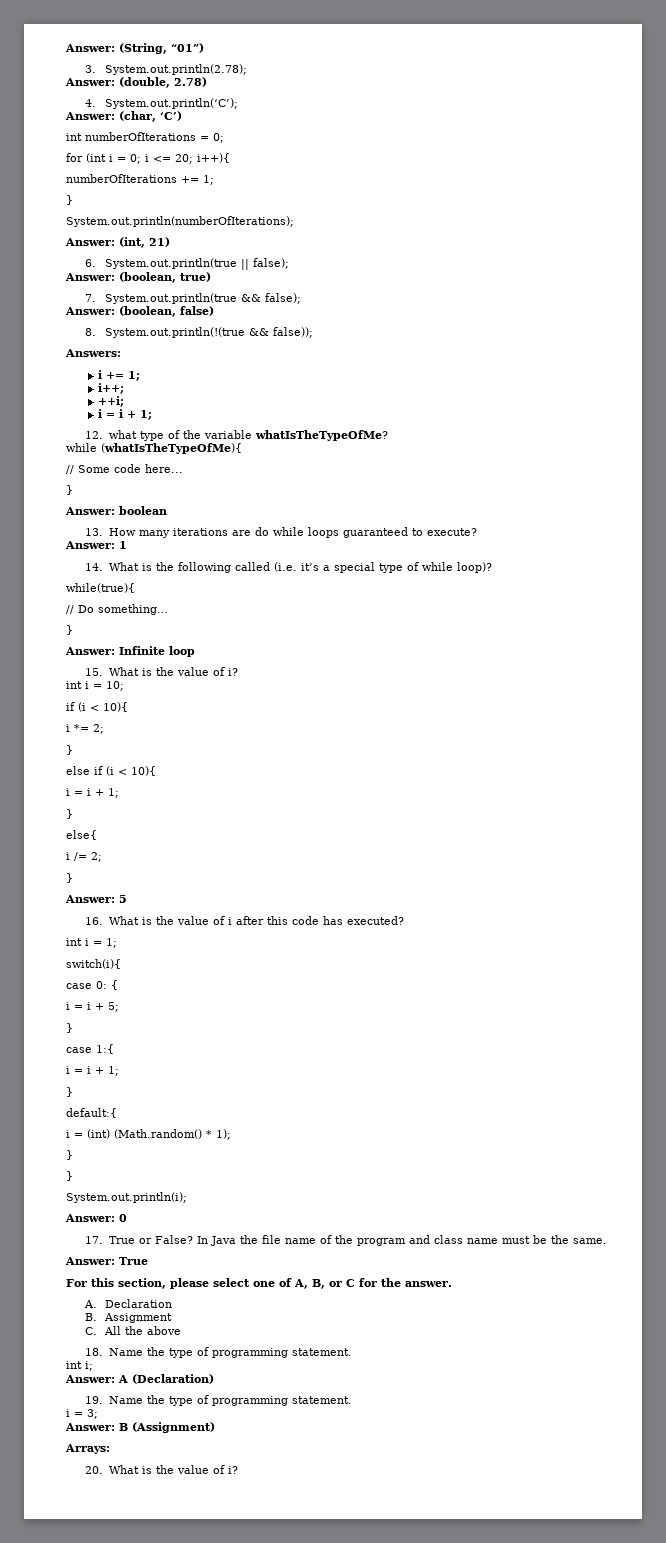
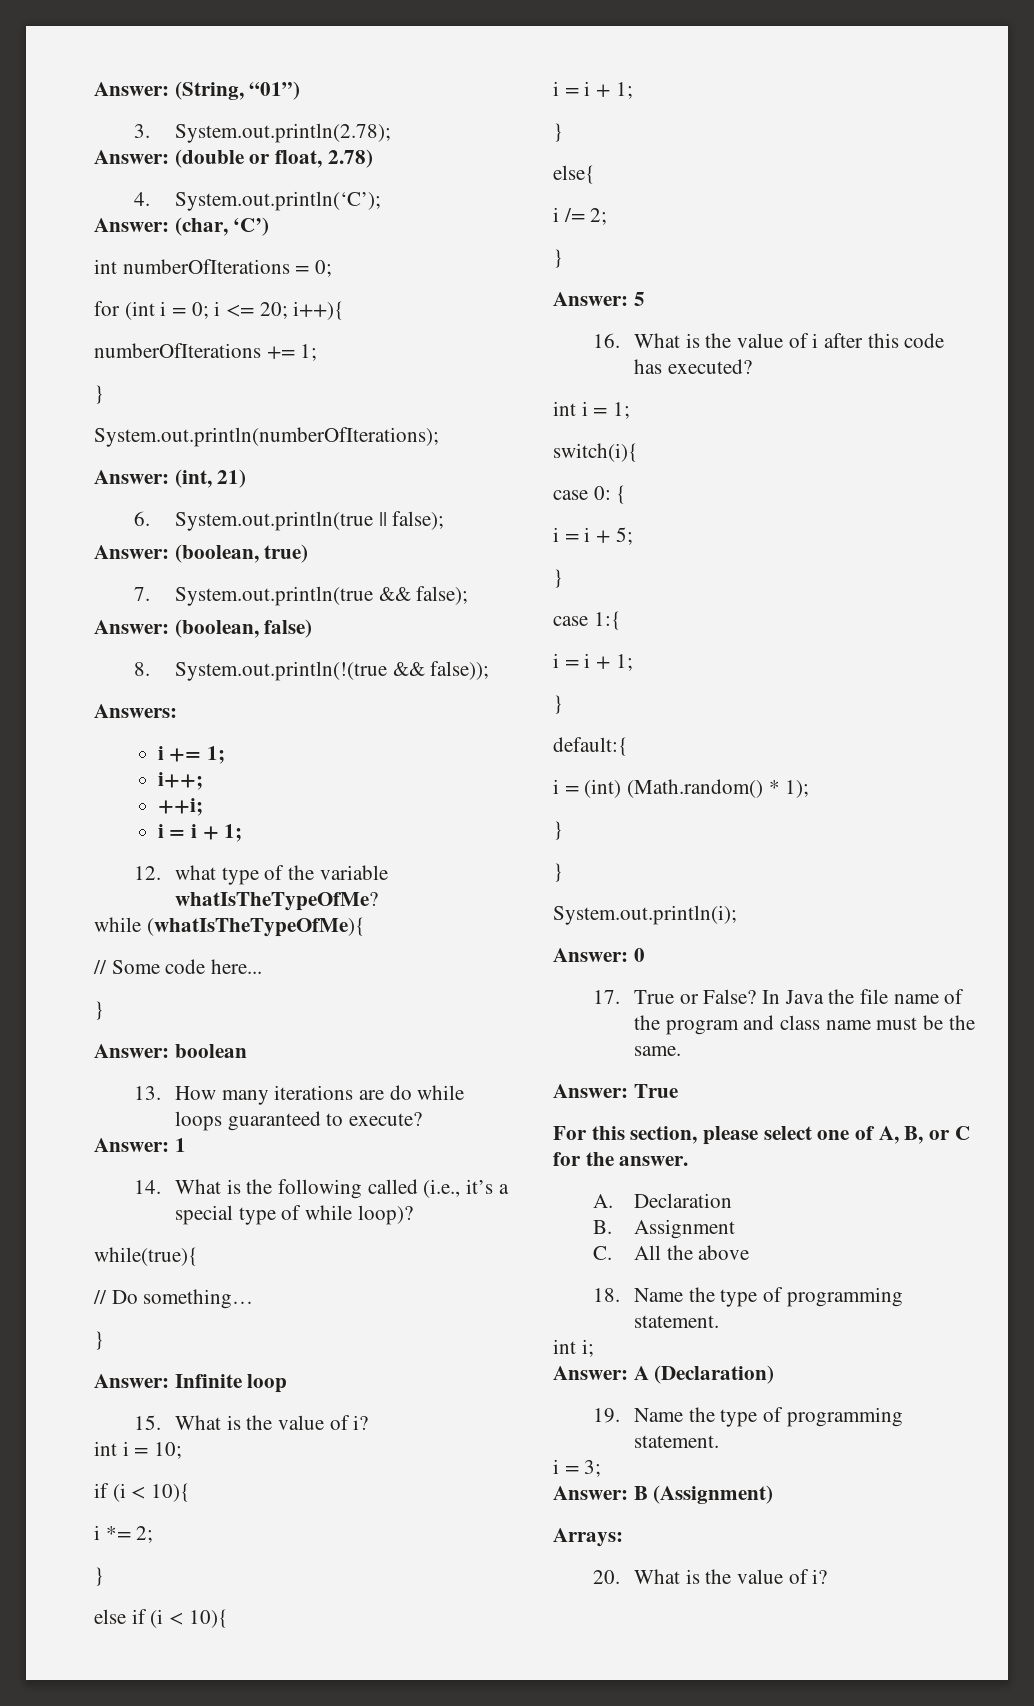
[119,77,170,88] (double, -> [174,149,323,168] (double or float,
[273,562,297,572] (i.e. -> [423,1179,461,1198] (i.e.,

